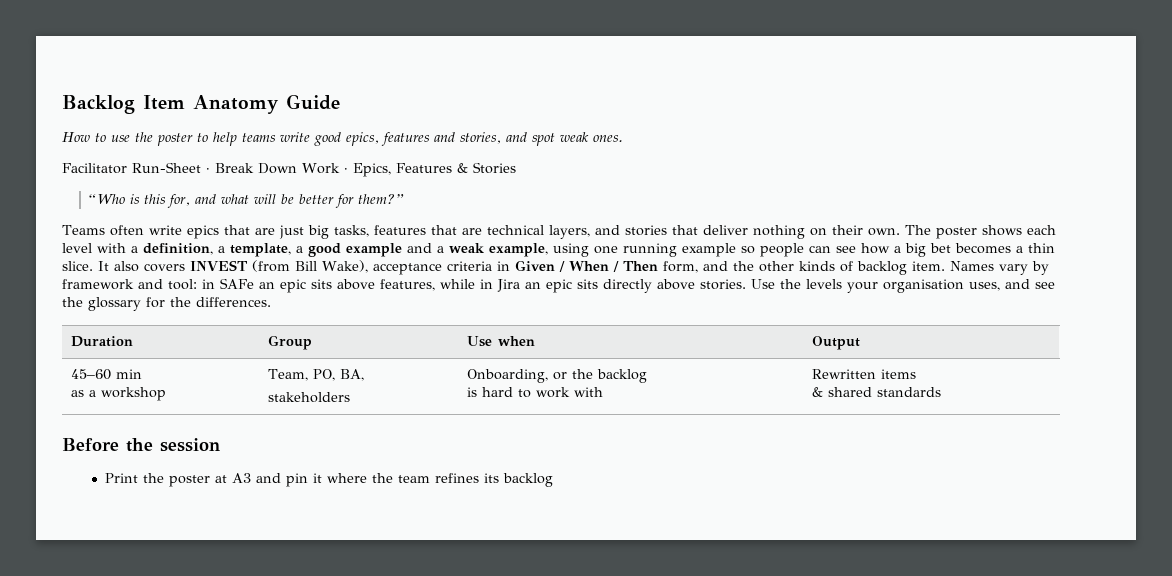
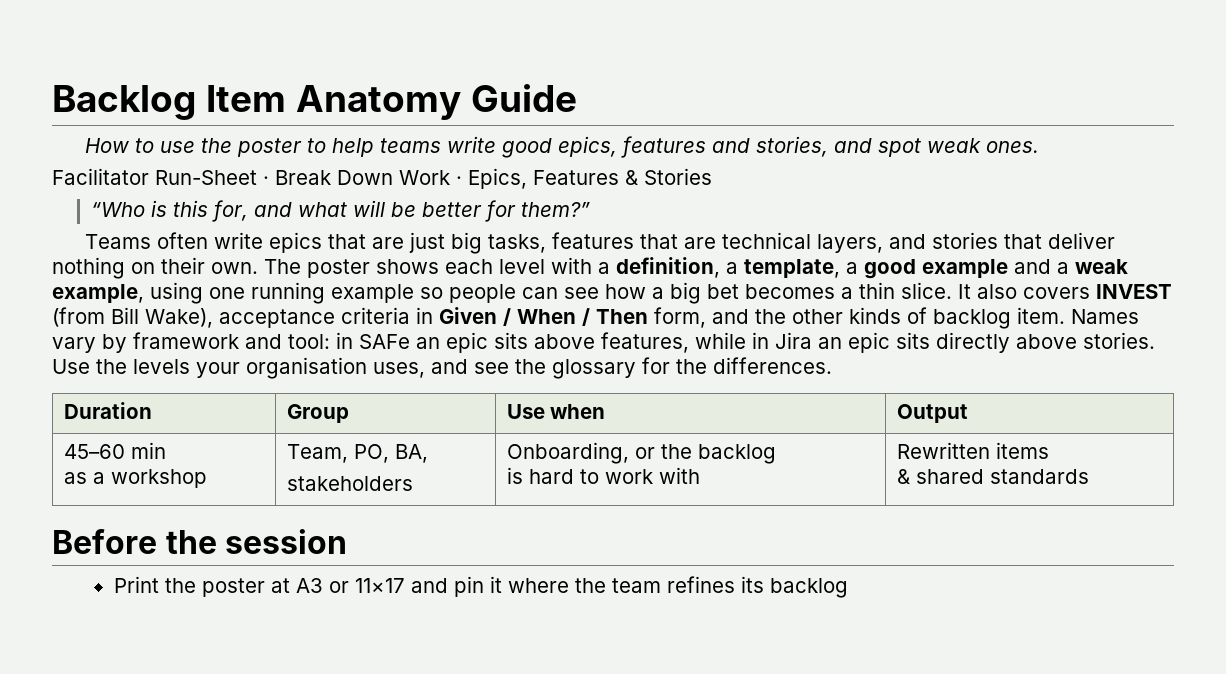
(251, 478) none -> [328,578,405,593] or 11×17

